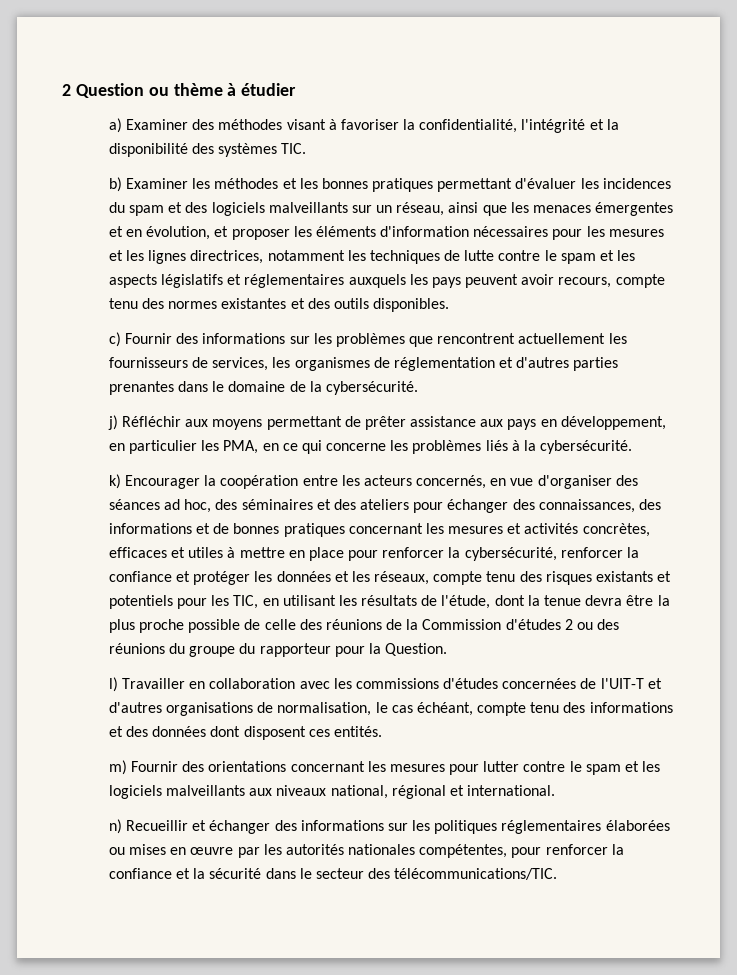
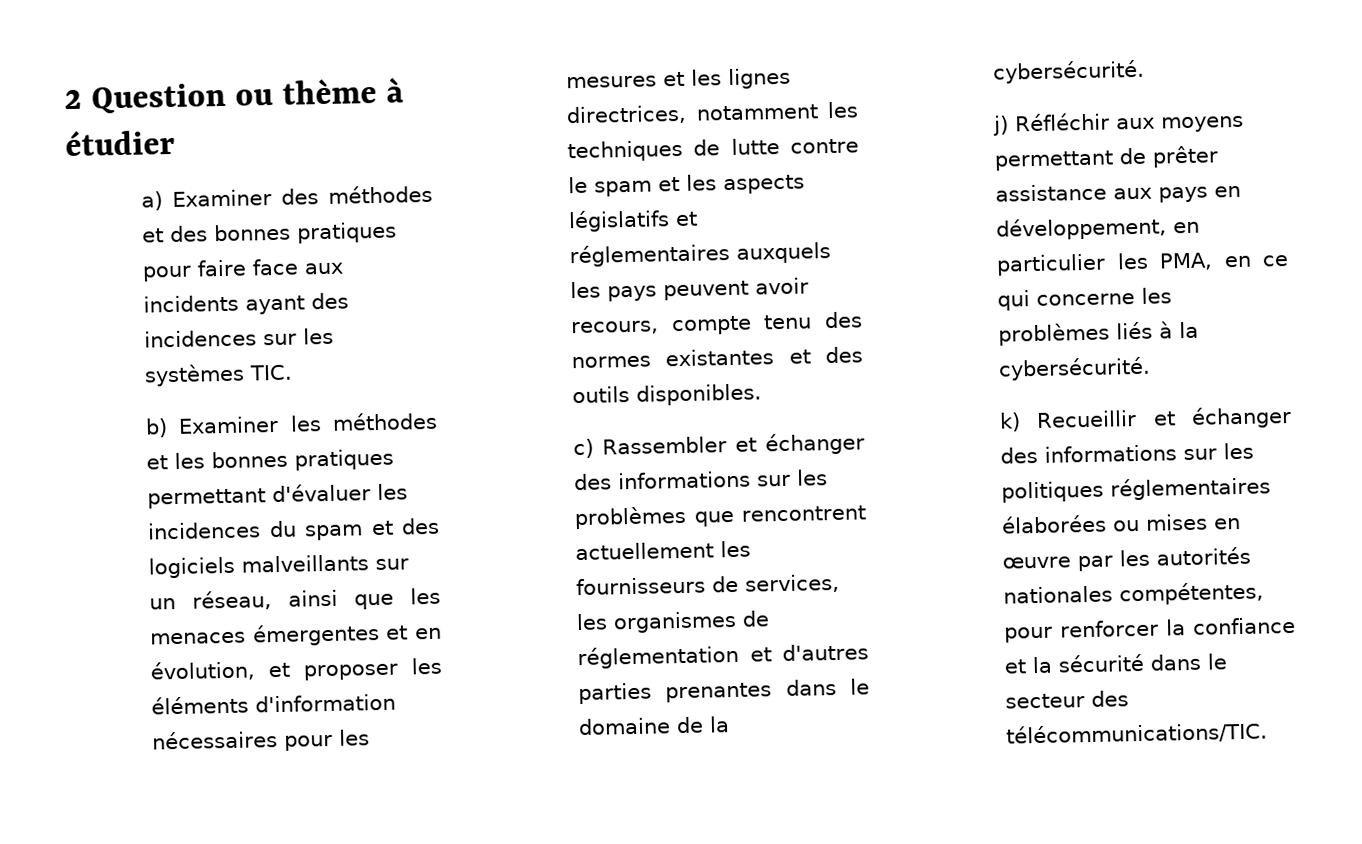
[286,119,619,133] [108,143,214,157] visant à favoriser la confidentialité, l'intégrité et la disponibilité des -> [142,221,398,244] [142,258,345,282] [143,292,350,315] [144,327,335,348] et des bonnes pratiques pour faire face aux incidents ayant des incidences sur les
[124,333,172,344] Fournir -> [602,432,865,456] Rassembler et échanger
[124,475,638,489] [108,499,661,513] [108,523,650,537] [108,547,639,561] [108,571,672,585] [108,595,670,609] [108,619,620,633] [108,643,448,657] [108,677,662,692] [108,702,673,716] [108,726,382,740] [108,760,661,775] [108,785,556,799] [108,819,122,834] Encourager la coopération entre les acteurs concernés, en vue d'organiser des séances ad hoc, des séminaires et des ateliers pour échanger des connaissances, des informations et de bonnes pratiques concernant les mesures et activités concrètes, efficaces et utiles à mettre en place pour renforcer la cybersécurité, renforcer la confiance et protéger les données et les réseaux, compte tenu des risques existants et potentiels pour les TIC, en utilisant les résultats de l'étude, dont la tenue devra être la plus proche possible de celle des réunions de la Commission d'études 2 ou des réunions du groupe du rapporteur pour la Question. // l) Travailler en collaboration avec les commissions d'études concernées de l'UIT-T et d'autres organisations de normalisation, le cas échéant, compte tenu des informations et des données dont disposent ces entités. // m) Fournir des orientations concernant les mesures pour lutter contre le spam et les logiciels malveillants aux niveaux national, régional et international. // n) -> (1022, 422) none

